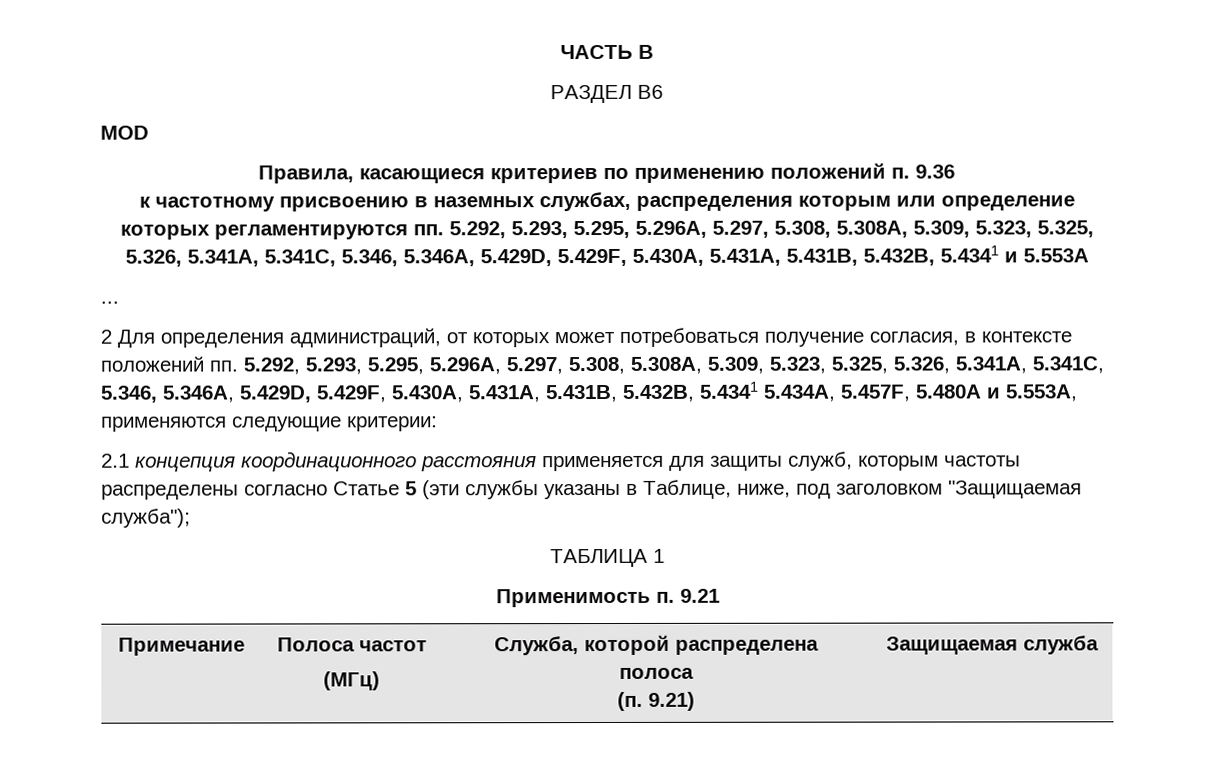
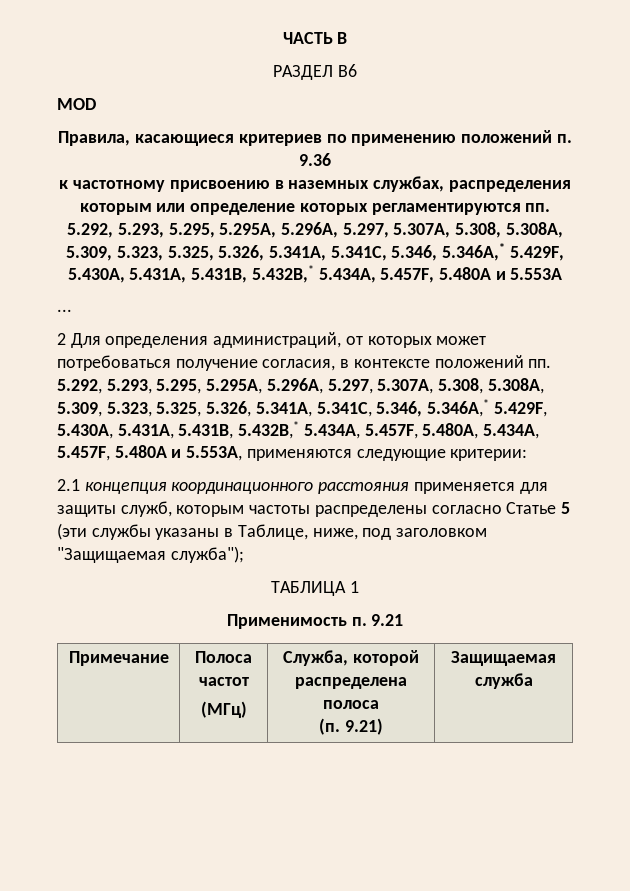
[634,220,1094,238] [124,245,999,267] 5.296A, 5.297, 5.308, 5.308A, 5.309, 5.323, 5.325, 5.326, 5.341A, 5.341C, 5.346, 5.346A, 5.429D, 5.429F, 5.430A, 5.431A, 5.431B, 5.432B, 5.4341 -> [219,222,563,238] [66,243,564,261] [67,265,491,283] 5.295A, 5.296A, 5.297, 5.307A, 5.308, 5.308A, 5.309, 5.323, 5.325, 5.326, 5.341A, 5.341C, 5.346, 5.346A,* 5.429F, 5.430A, 5.431A, 5.431B, 5.432B,* 5.434A, 5.457F, 5.480A
[429,356,1104,375] [101,381,759,403] 5.296A, 5.297, 5.308, 5.308A, 5.309, 5.323, 5.325, 5.326, 5.341A, 5.341C, 5.346, 5.346A, 5.429D, 5.429F, 5.430A, 5.431A, 5.431B, 5.432B, 5.4341 -> [206,378,544,394] [57,399,547,417] [57,421,479,439] 5.295A, 5.296A, 5.297, 5.307A, 5.308, 5.308A, 5.309, 5.323, 5.325, 5.326, 5.341A, 5.341C, 5.346, 5.346A,* 5.429F, 5.430A, 5.431A, 5.431B, 5.432B,* 5.434A, 5.457F, 5.480A,

